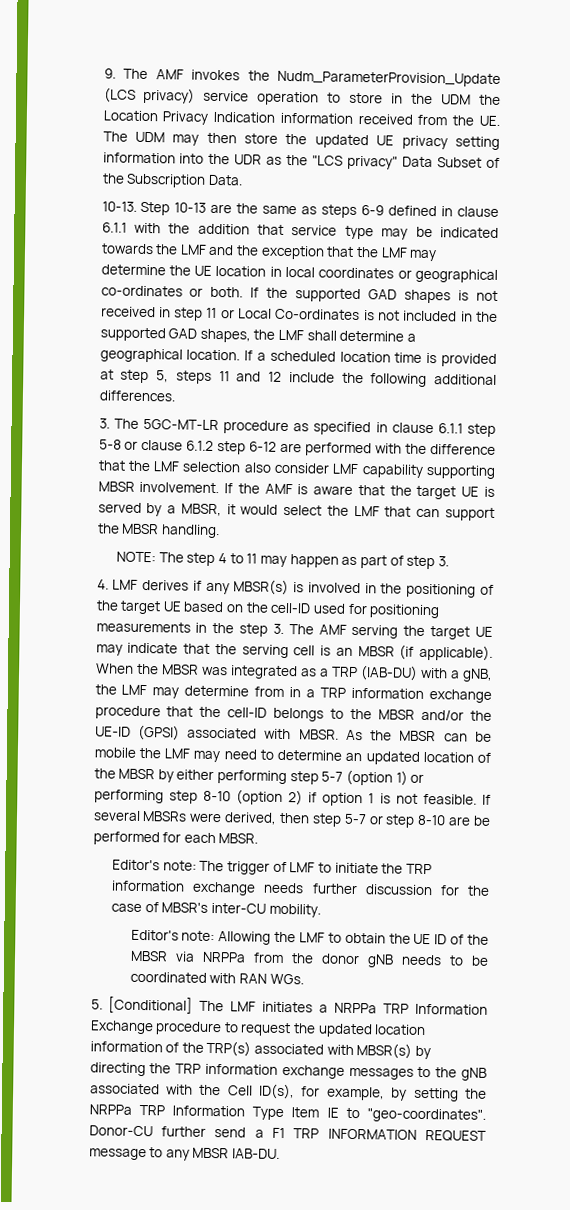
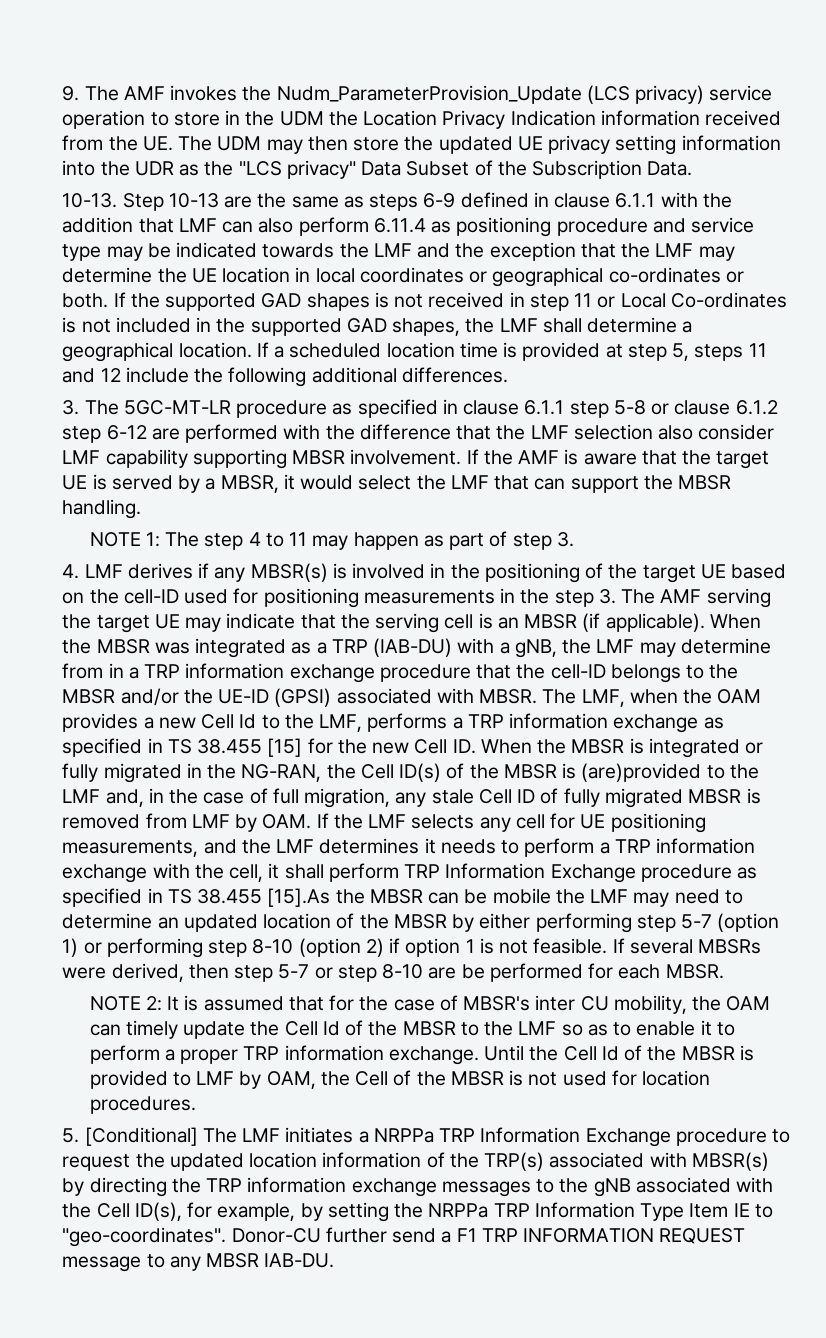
(285, 229) none -> [178,217,686,237] LMF can also perform 6.11.4 as positioning procedure and
[116,551,157,563] NOTE: -> [89,532,160,547] NOTE 1:
[345,729,363,741] As -> [542,689,762,707] [62,713,724,733] [62,738,764,758] [62,763,759,783] [62,788,761,808] [62,813,706,833] [62,838,756,857] [62,863,758,883] [62,888,331,907] The LMF, when the OAM provides a new Cell Id to the LMF, performs a TRP information exchange as specified in TS 38.455 [15] for the new Cell ID. When the MBSR is integrated or fully migrated in the NG-RAN, the Cell ID(s) of the MBSR is (are)provided to the LMF and, in the case of full migration, any stale Cell ID of fully migrated MBSR is removed from LMF by OAM. If the LMF selects any cell for UE positioning measurements, and the LMF determines it needs to perform a TRP information exchange with the cell, it shall perform TRP Information Exchange procedure as specified in TS 38.455 [15].As
[112,859,432,875] [111,880,433,896] Editor's note: The trigger of LMF to initiate the TRP information exchange needs further discussion -> [89,995,324,1011] NOTE 2: It is assumed that
[211,902,321,918] [130,929,489,945] [129,950,489,968] [129,971,304,985] inter-CU mobility. // Editor's note: Allowing the LMF to obtain the UE ID of the MBSR via NRPPa from the donor gNB needs to be coordinated with RAN WGs. -> [535,995,771,1014] [89,1020,736,1039] [89,1045,754,1065] [89,1070,711,1089] [89,1096,196,1114] inter CU mobility, the OAM can timely update the Cell Id of the MBSR to the LMF so as to enable it to perform a proper TRP information exchange. Until the Cell Id of the MBSR is provided to LMF by OAM, the Cell of the MBSR is not used for location procedures.

